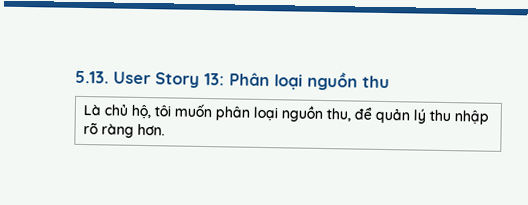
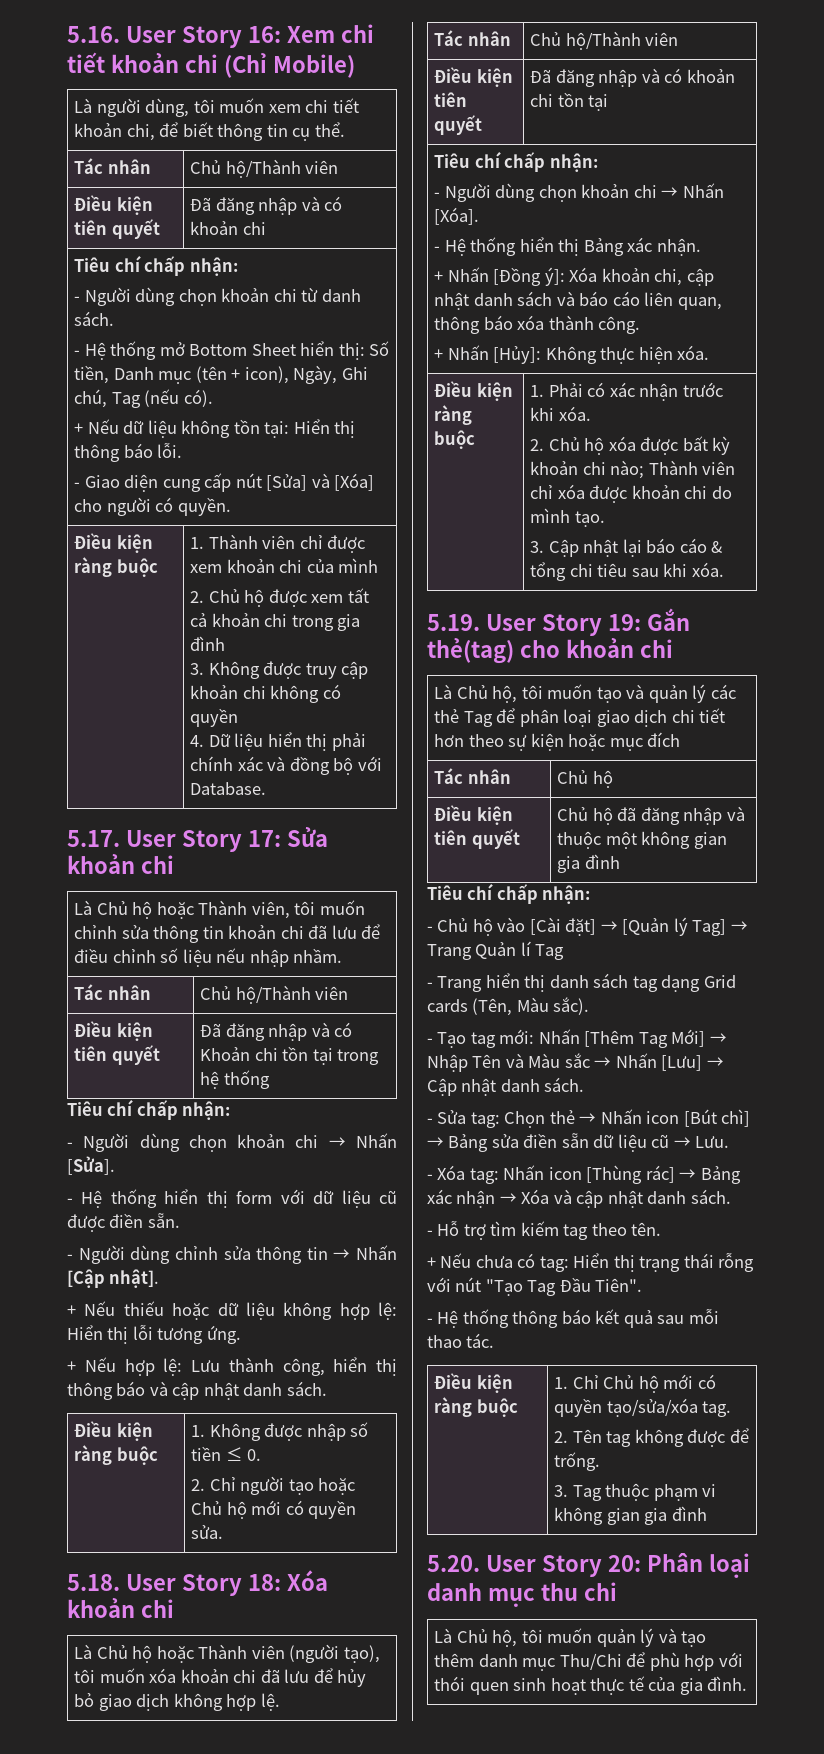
[75,70,390,91] [83,103,490,125] [83,122,166,138] 5.13. User Story 13: Phân loại nguồn thu // Là chủ hộ, tôi muốn phân loại nguồn thu, để quản lý thu nhập rõ ràng hơn. -> [67,24,374,48] [67,52,355,78] [74,98,359,117] [74,122,345,141] [74,158,151,174] [190,159,339,178] [74,195,153,215] [74,219,160,239] [190,196,343,215] [190,221,266,235] [74,256,238,276] [74,287,361,306] [74,311,115,326] [74,341,390,360] [74,365,368,384] [74,389,213,408] [74,419,356,438] [74,442,183,462] [74,473,375,492] [74,497,231,516] [74,533,153,553] [74,557,158,577] [190,534,366,553] [190,558,379,573] [190,588,369,607] [190,613,361,631] [190,636,226,651] [190,661,369,679] [190,684,341,703] [190,708,239,727] [190,732,366,751] [190,756,382,775] [190,782,267,795] [67,826,328,852] [67,854,174,874] [74,900,365,919] [74,924,381,943] [74,948,343,967] [74,984,151,1000] [200,985,349,1004] [74,1021,153,1041] [74,1045,160,1065] [200,1022,353,1041] [200,1046,380,1065] [200,1070,270,1089] [67,1100,231,1120] [67,1133,397,1152] [67,1156,115,1175] [67,1189,398,1208] [67,1213,180,1232] [67,1245,397,1264] [67,1269,160,1288] [67,1301,397,1320] [67,1324,241,1344] [67,1357,397,1376] [67,1381,327,1400] [74,1421,153,1441] [74,1445,158,1465] [191,1422,369,1441] [191,1446,262,1461] [191,1476,356,1495] [191,1500,357,1519] [191,1525,224,1539] [67,1570,328,1596] [67,1598,174,1618] [74,1644,380,1663] [74,1668,367,1687] [74,1693,280,1711] [434,30,511,46] [530,31,679,50] [434,67,513,87] [434,92,468,107] [434,115,483,135] [530,68,735,87] [530,92,609,111] [434,152,598,172] [434,183,724,202] [434,207,480,225] [434,237,701,256] [434,267,714,286] [434,291,722,310] [434,315,641,334] [434,345,710,364] [434,381,513,401] [434,405,473,425] [434,430,476,449] [530,382,723,401] [530,406,591,421] [530,436,731,455] [530,460,736,479] [530,484,732,503] [530,508,605,527] [530,538,723,557] [530,562,724,581] [427,608,690,636] [427,638,673,664] [434,684,736,703] [434,708,726,727] [434,732,681,751] [434,768,511,784] [557,770,613,788] [434,805,513,825] [434,829,520,849] [557,806,745,825] [557,831,727,849] [557,854,620,873] [427,884,591,904] [427,917,748,936] [427,941,565,960] [427,973,736,992] [427,997,590,1016] [427,1029,727,1048] [427,1053,724,1072] [427,1077,585,1096] [427,1109,751,1128] [427,1133,730,1152] [427,1165,741,1184] [427,1189,731,1208] [427,1220,662,1240] [427,1252,755,1272] [427,1277,643,1296] [427,1308,719,1328] [427,1333,495,1348] [434,1373,513,1393] [434,1397,518,1417] [554,1374,716,1393] [554,1398,732,1417] [554,1428,749,1447] [554,1452,601,1471] [554,1483,717,1501] [554,1506,707,1525] [427,1553,750,1578] [427,1582,617,1607] [434,1628,707,1647] [434,1652,743,1671] [434,1676,748,1695] 5.16. User Story 16: Xem chi tiết khoản chi (Chỉ Mobile) // Là người dùng, tôi muốn xem chi tiết khoản chi, để biết thông tin cụ thể. // Tác nhân | Chủ hộ/Thành viên // Điều kiện tiên quyết | Đã đăng nhập và có khoản chi // Tiêu chí chấp nhận: // - Người dùng chọn khoản chi từ danh sách. // - Hệ thống mở Bottom Sheet hiển thị: Số tiền, Danh mục (tên + icon), Ngày, Ghi chú, Tag (nếu có). // + Nếu dữ liệu không tồn tại: Hiển thị thông báo lỗi. // - Giao diện cung cấp nút [Sửa] và [Xóa] cho người có quyền. // Điều kiện ràng buộc | 1. Thành viên chỉ được xem khoản chi của mình // 2. Chủ hộ được xem tất cả khoản chi trong gia đình // 3. Không được truy cập khoản chi không có quyền // 4. Dữ liệu hiển thị phải chính xác và đồng bộ với Database. // 5.17. User Story 17: Sửa khoản chi // Là Chủ hộ hoặc Thành viên, tôi muốn chỉnh sửa thông tin khoản chi đã lưu để điều chỉnh số liệu nếu nhập nhầm. // Tác nhân | Chủ hộ/Thành viên // Điều kiện tiên quyết | Đã đăng nhập và có Khoản chi tồn tại trong hệ thống // Tiêu chí chấp nhận: // - Người dùng chọn khoản chi → Nhấn [Sửa]. // - Hệ thống hiển thị form với dữ liệu cũ được điền sẵn. // - Người dùng chỉnh sửa thông tin → Nhấn [Cập nhật]. // + Nếu thiếu hoặc dữ liệu không hợp lệ: Hiển thị lỗi tương ứng. // + Nếu hợp lệ: Lưu thành công, hiển thị thông báo và cập nhật danh sách. // Điều kiện ràng buộc | 1. Không được nhập số tiền ≤ 0. // 2. Chỉ người tạo hoặc Chủ hộ mới có quyền sửa. // 5.18. User Story 18: Xóa khoản chi // Là Chủ hộ hoặc Thành viên (người tạo), tôi muốn xóa khoản chi đã lưu để hủy bỏ giao dịch không hợp lệ. // Tác nhân | Chủ hộ/Thành viên // Điều kiện tiên quyết | Đã đăng nhập và có khoản chi tồn tại // Tiêu chí chấp nhận: // - Người dùng chọn khoản chi → Nhấn [Xóa]. // - Hệ thống hiển thị Bảng xác nhận. // + Nhấn [Đồng ý]: Xóa khoản chi, cập nhật danh sách và báo cáo liên quan, thông báo xóa thành công. // + Nhấn [Hủy]: Không thực hiện xóa. // Điều kiện ràng buộc | 1. Phải có xác nhận trước khi xóa. // 2. Chủ hộ xóa được bất kỳ khoản chi nào; Thành viên chỉ xóa được khoản chi do mình tạo. // 3. Cập nhật lại báo cáo & tổng chi tiêu sau khi xóa. // 5.19. User Story 19: Gắn thẻ(tag) cho khoản chi // Là Chủ hộ, tôi muốn tạo và quản lý các thẻ Tag để phân loại giao dịch chi tiết hơn theo sự kiện hoặc mục đích // Tác nhân | Chủ hộ // Điều kiện tiên quyết | Chủ hộ đã đăng nhập và thuộc một không gian gia đình // Tiêu chí chấp nhận: // - Chủ hộ vào [Cài đặt] → [Quản lý Tag] → Trang Quản lí Tag // - Trang hiển thị danh sách tag dạng Grid cards (Tên, Màu sắc). // - Tạo tag mới: Nhấn [Thêm Tag Mới] → Nhập Tên và Màu sắc → Nhấn [Lưu] → Cập nhật danh sách. // - Sửa tag: Chọn thẻ → Nhấn icon [Bút chì] → Bảng sửa điền sẵn dữ liệu cũ → Lưu. // - Xóa tag: Nhấn icon [Thùng rác] → Bảng xác nhận → Xóa và cập nhật danh sách. // - Hỗ trợ tìm kiếm tag theo tên. // + Nếu chưa có tag: Hiển thị trạng thái rỗng với nút "Tạo Tag Đầu Tiên". // - Hệ thống thông báo kết quả sau mỗi thao tác. // Điều kiện ràng buộc | 1. Chỉ Chủ hộ mới có quyền tạo/sửa/xóa tag. // 2. Tên tag không được để trống. // 3. Tag thuộc phạm vi không gian gia đình // 5.20. User Story 20: Phân loại danh mục thu chi // Là Chủ hộ, tôi muốn quản lý và tạo thêm danh mục Thu/Chi để phù hợp với thói quen sinh hoạt thực tế của gia đình.

